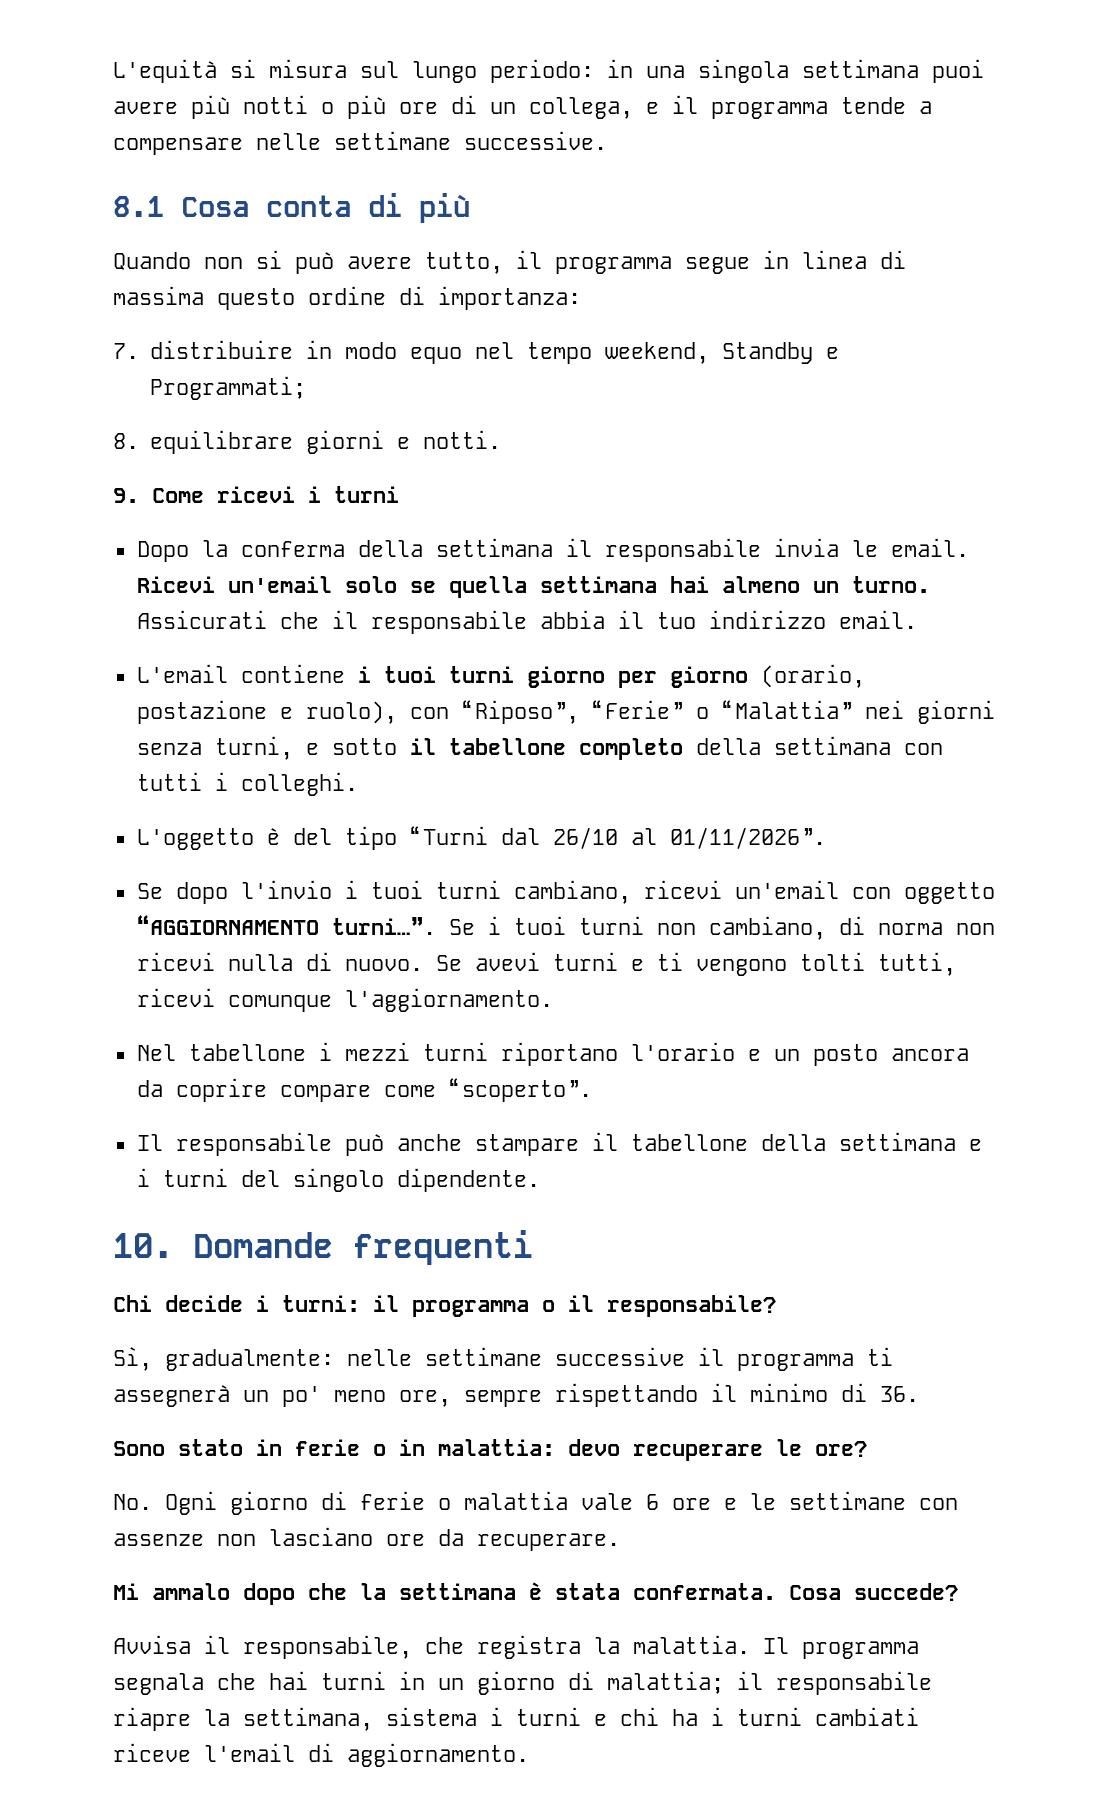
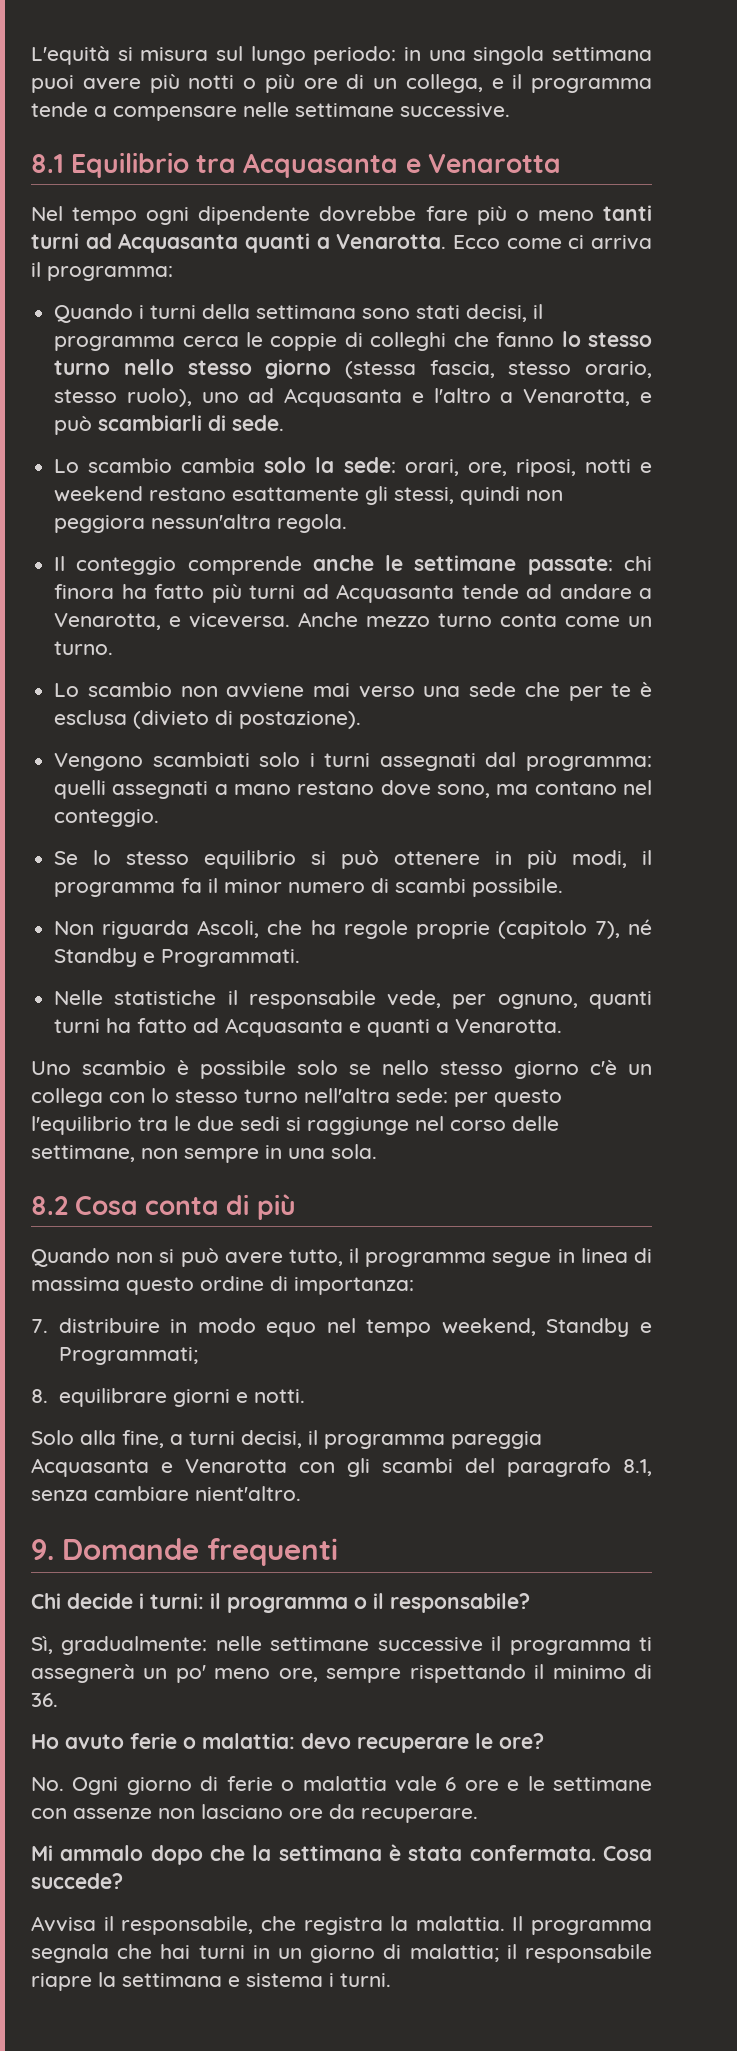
(164, 206) none -> [71,152,561,178] [31,205,652,225] [31,233,652,253] [31,262,173,281] [54,304,544,323] [54,331,652,351] [54,359,652,379] [54,388,652,407] [54,415,285,435] [54,457,652,477] [54,486,564,505] [54,514,348,533] [54,555,652,575] [54,584,652,603] [54,612,652,630] [54,641,114,655] [54,682,652,701] [54,710,362,729] [54,752,652,771] [54,780,652,799] [54,809,160,827] [54,850,652,869] [54,878,564,897] [54,919,653,939] [54,948,301,967] [54,990,652,1009] [54,1018,563,1037] [31,1060,652,1079] [31,1088,562,1107] [31,1116,559,1135] [31,1144,377,1163] [31,1196,68,1215] Equilibrio tra Acquasanta e Venarotta // Nel tempo ogni dipendente dovrebbe fare più o meno tanti turni ad Acquasanta quanti a Venarotta. Ecco come ci arriva il programma: // Quando i turni della settimana sono stati decisi, il programma cerca le coppie di colleghi che fanno lo stesso turno nello stesso giorno (stessa fascia, stesso orario, stesso ruolo), uno ad Acquasanta e l'altro a Venarotta, e può scambiarli di sede. // Lo scambio cambia solo la sede: orari, ore, riposi, notti e weekend restano esattamente gli stessi, quindi non peggiora nessun'altra regola. // Il conteggio comprende anche le settimane passate: chi finora ha fatto più turni ad Acquasanta tende ad andare a Venarotta, e viceversa. Anche mezzo turno conta come un turno. // Lo scambio non avviene mai verso una sede che per te è esclusa (divieto di postazione). // Vengono scambiati solo i turni assegnati dal programma: quelli assegnati a mano restano dove sono, ma contano nel conteggio. // Se lo stesso equilibrio si può ottenere in più modi, il programma fa il minor numero di scambi possibile. // Non riguarda Ascoli, che ha regole proprie (capitolo 7), né Standby e Programmati. // Nelle statistiche il responsabile vede, per ognuno, quanti turni ha fatto ad Acquasanta e quanti a Venarotta. // Uno scambio è possibile solo se nello stesso giorno c'è un collega con lo stesso turno nell'altra sede: per questo l'equilibrio tra le due sedi si raggiunge nel corso delle settimane, non sempre in una sola. // 8.2
[113,486,399,503] [136,538,969,562] [136,576,930,598] [136,610,917,634] [136,664,865,688] [136,700,995,724] [136,736,943,760] [136,772,358,796] [136,826,826,850] [136,880,995,904] [136,915,995,940] [136,952,956,976] [136,988,553,1012] [136,1042,969,1066] [136,1078,592,1102] [136,1132,982,1156] [136,1168,540,1192] [113,1233,173,1258] 9. Come ricevi i turni // Dopo la conferma della settimana il responsabile invia le email. Ricevi un'email solo se quella settimana hai almeno un turno. Assicurati che il responsabile abbia il tuo indirizzo email. // L'email contiene i tuoi turni giorno per giorno (orario, postazione e ruolo), con “Riposo”, “Ferie” o “Malattia” nei giorni senza turni, e sotto il tabellone completo della settimana con tutti i colleghi. // L'oggetto è del tipo “Turni dal 26/10 al 01/11/2026”. // Se dopo l'invio i tuoi turni cambiano, ricevi un'email con oggetto “AGGIORNAMENTO turni…”. Se i tuoi turni non cambiano, di norma non ricevi nulla di nuovo. Se avevi turni e ti vengono tolti tutti, ricevi comunque l'aggiornamento. // Nel tabellone i mezzi turni riportano l'orario e un posto ancora da coprire compare come “scoperto”. // Il responsabile può anche stampare il tabellone della settimana e i turni del singolo dipendente. // 10. -> [31,1430,542,1449] [31,1458,652,1477] [31,1486,301,1501] [31,1539,54,1560] Solo alla fine, a turni decisi, il programma pareggia Acquasanta e Venarotta con gli scambi del paragrafo 8.1, senza cambiare nient'altro. // 9.
[113,1439,425,1456] Sono stato in ferie o in -> [31,1733,196,1749] Ho avuto ferie o
[243,1707,919,1731] [113,1743,529,1767] settimana, sistema i turni e chi ha i turni cambiati riceve l'email di aggiornamento. -> [122,1973,391,1987] settimana e sistema i turni.

